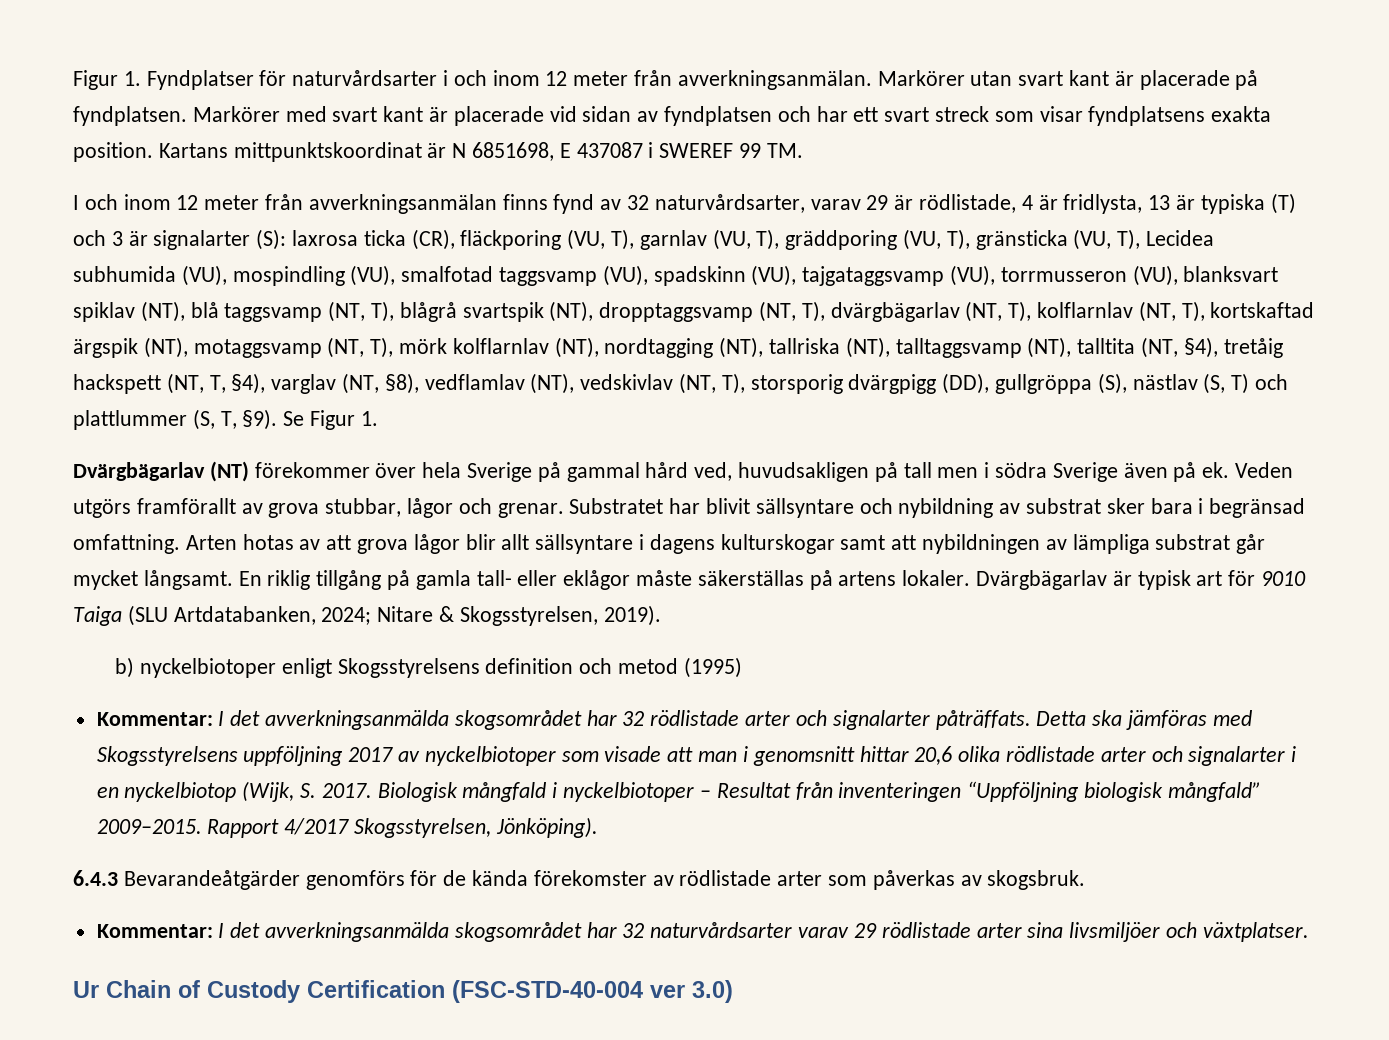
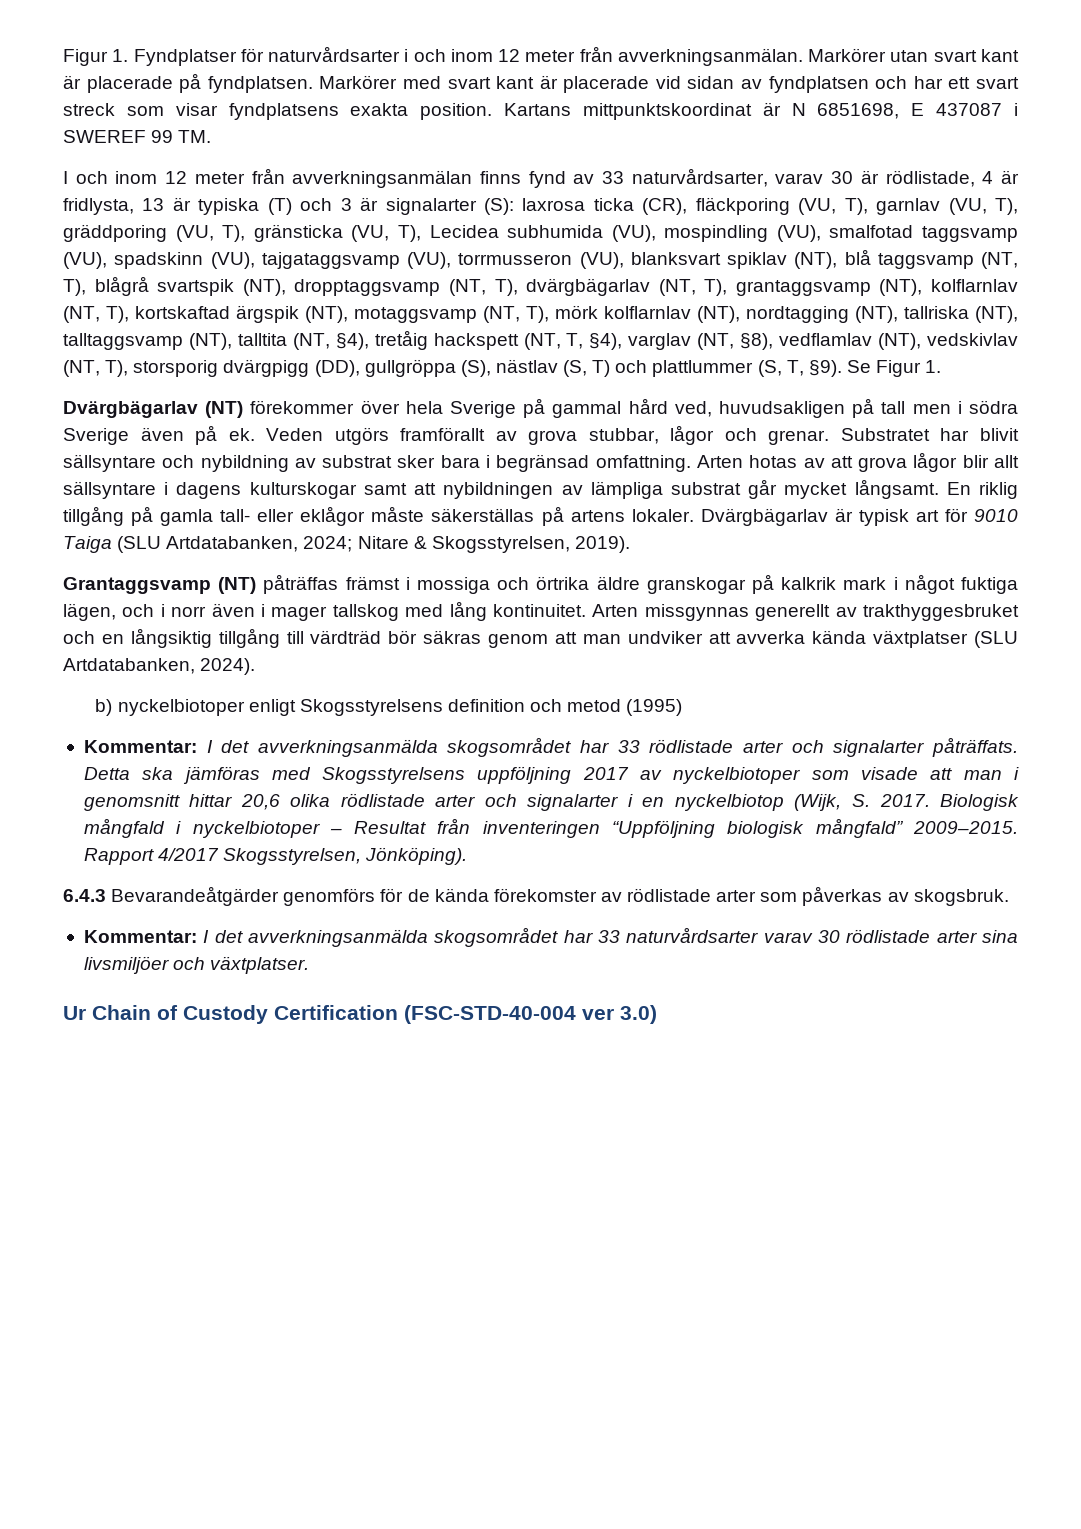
[627,195,650,210] 32 -> [602,171,625,184] 33
[866,195,889,210] 29 -> [831,171,854,184] 30
(1032, 311) none -> [735,279,923,296] grantaggsvamp (NT),
(661, 615) none -> [63,574,1019,594] [63,601,1019,621] [63,628,1018,648] [63,658,256,675] // Grantaggsvamp (NT) påträffas främst i mossiga och örtrika äldre granskogar på kalkrik mark i något fuktiga lägen, och i norr även i mager tallskog med lång kontinuitet. Arten missgynnas generellt av trakthyggesbruket och en långsiktig tillgång till värdträd bör säkras genom att man undviker att avverka kända växtplatser (SLU Artdatabanken, 2024).
[622,711,645,726] 32 -> [617,740,640,753] 33
[622,923,645,938] 32 -> [597,930,620,943] 33
[853,923,877,938] 29 -> [817,930,840,943] 30

